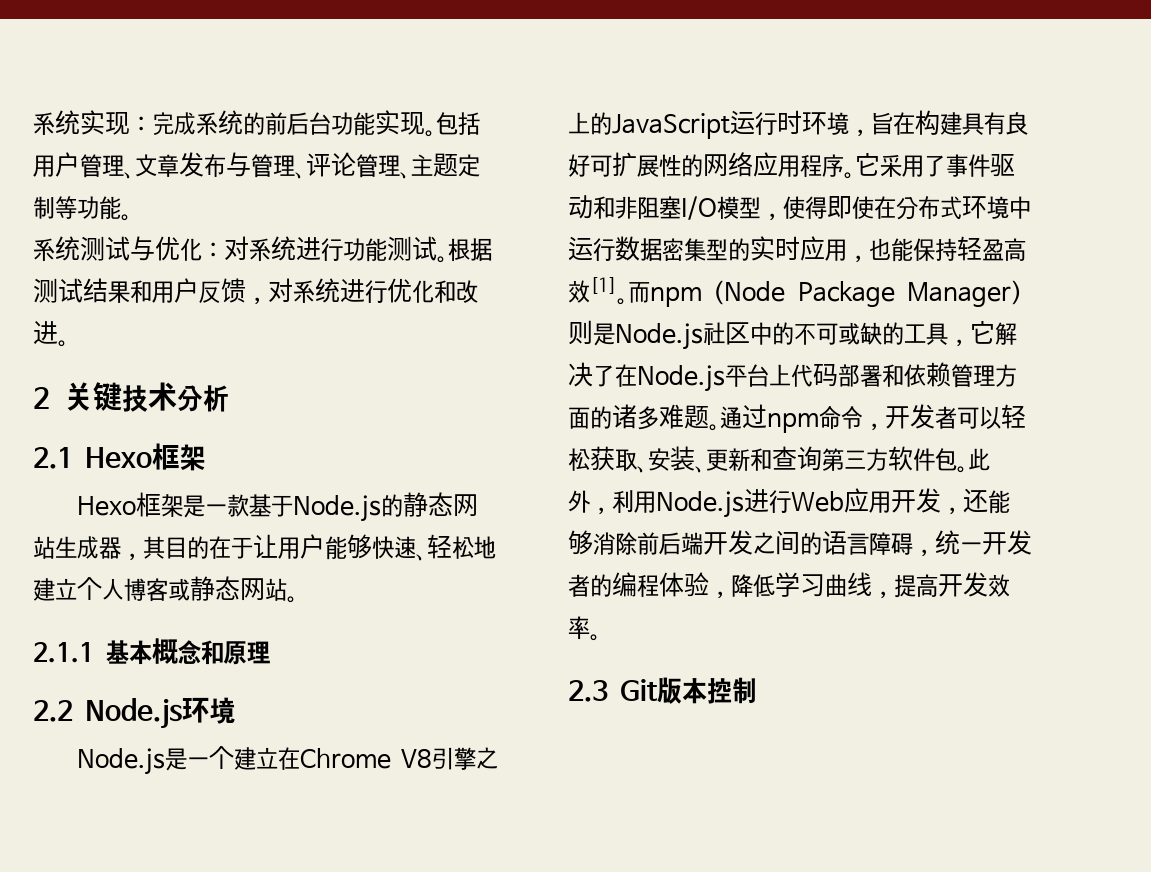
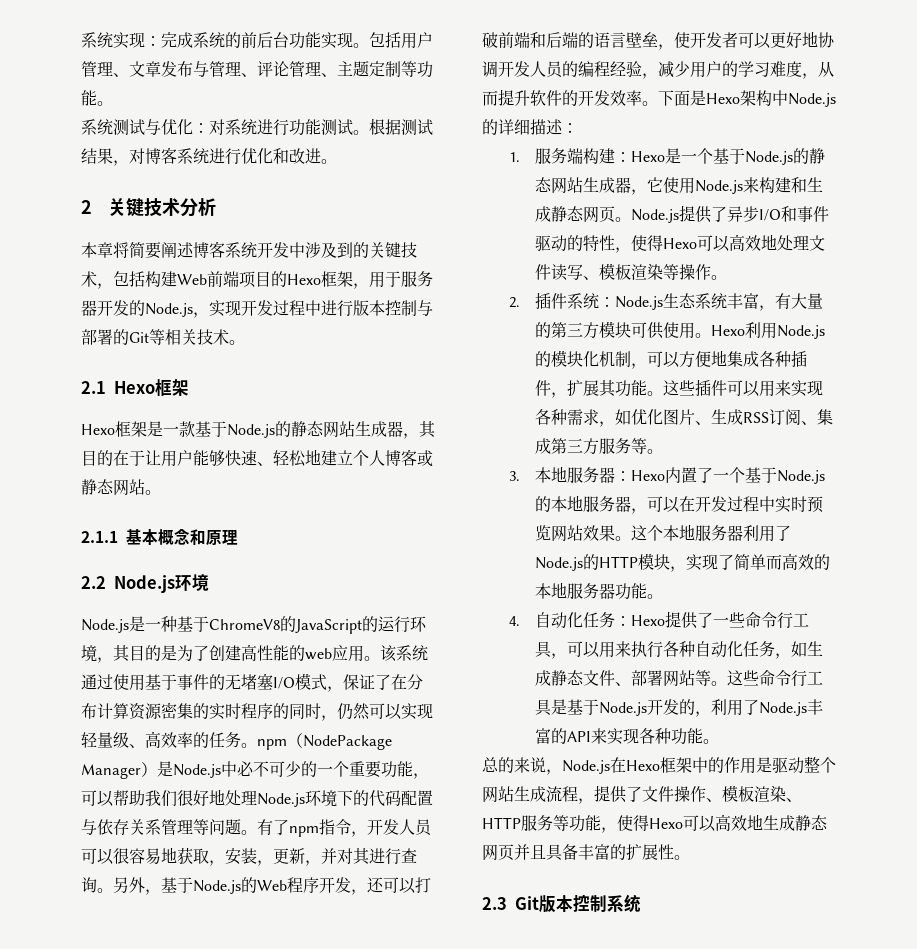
[130,278,293,305] 和用户反馈，对 -> [113,147,177,166] ，对博客
(229, 398) none -> [81,241,417,259] [81,271,433,289] [81,300,433,318] [81,329,245,345] // 本章将简要阐述博客系统开发中涉及到的关键技术，包括构建Web前端项目的Hexo框架，用于服务器开发的Node.js，实现开发过程中进行版本控制与部署的Git等相关技术。
[208,746,498,770] [568,110,1028,139] [568,152,1015,179] [568,195,1031,221] [568,236,1026,263] [568,277,617,303] [617,280,1033,307] [568,320,1017,350] [568,362,1017,392] [568,404,1026,433] [568,446,990,473] [568,488,1010,518] [568,530,1032,557] [568,572,1010,599] [568,616,590,640] 个建立在Chrome V8引擎之上的JavaScript运行时环境，旨在构建具有良好可扩展性的网络应用程序。它采用了事件驱动和非阻塞I/O模型，使得即使在分布式环境中运行数据密集型的实时应用，也能保持轻盈高效[1]。而npm（Node Package Manager）则是Node.js社区中的不可或缺的工具，它解决了在Node.js平台上代码部署和依赖管理方面的诸多难题。通过npm命令，开发者可以轻松获取、安装、更新和查询第三方软件包。此外，利用Node.js进行Web应用开发，还能够消除前后端开发之间的语言障碍，统一开发者的编程体验，降低学习曲线，提高开发效率 -> [161,616,427,634] [81,644,428,663] [81,673,423,692] [81,702,433,721] [81,731,392,750] [81,761,429,779] [81,789,433,807] [81,819,432,837] [81,847,417,866] [81,877,431,895] [482,31,835,50] [482,61,834,79] [482,89,836,107] [482,119,578,135] [508,148,826,165] [535,177,824,195] [535,205,830,223] [535,234,826,253] [535,263,728,281] [508,292,824,311] [535,321,826,339] [535,350,808,369] [535,379,824,398] [535,409,834,427] [535,438,664,455] [508,466,826,484] [535,495,824,514] [535,524,792,542] [535,553,831,572] [535,582,664,600] [508,611,810,629] [535,641,824,659] [535,670,824,687] [535,699,824,717] [535,728,720,745] [482,756,836,775] [482,785,802,804] [482,814,828,833] [482,844,674,861] 种基于ChromeV8的JavaScript的运行环境，其目的是为了创建高性能的web应用。该系统通过使用基于事件的无堵塞I/O模式，保证了在分布计算资源密集的实时程序的同时，仍然可以实现轻量级、高效率的任务。npm（NodePackage Manager）是Node.js中必不可少的一个重要功能，可以帮助我们很好地处理Node.js环境下的代码配置与依存关系管理等问题。有了npm指令，开发人员可以很容易地获取，安装，更新，并对其进行查询。另外，基于Node.js的Web程序开发，还可以打破前端和后端的语言壁垒，使开发者可以更好地协调开发人员的编程经验，减少用户的学习难度，从而提升软件的开发效率。下面是Hexo架构中Node.js的详细描述： // 1.服务端构建：Hexo是一个基于Node.js的静态网站生成器，它使用Node.js来构建和生成静态网页。Node.js提供了异步I/O和事件驱动的特性，使得Hexo可以高效地处理文件读写、模板渲染等操作。 // 2.插件系统：Node.js生态系统丰富，有大量的第三方模块可供使用。Hexo利用Node.js的模块化机制，可以方便地集成各种插件，扩展其功能。这些插件可以用来实现各种需求，如优化图片、生成RSS订阅、集成第三方服务等。 // 3.本地服务器：Hexo内置了一个基于Node.js的本地服务器，可以在开发过程中实时预览网站效果。这个本地服务器利用了Node.js的HTTP模块，实现了简单而高效的本地服务器功能。 // 4.自动化任务：Hexo提供了一些命令行工具，可以用来执行各种自动化任务，如生成静态文件、部署网站等。这些命令行工具是基于Node.js开发的，利用了Node.js丰富的API来实现各种功能。 // 总的来说，Node.js在Hexo框架中的作用是驱动整个网站生成流程，提供了文件操作、模板渲染、HTTP服务等功能，使得Hexo可以高效地生成静态网页并且具备丰富的扩展性
(758, 690) none -> [607,894,641,913] 系统

